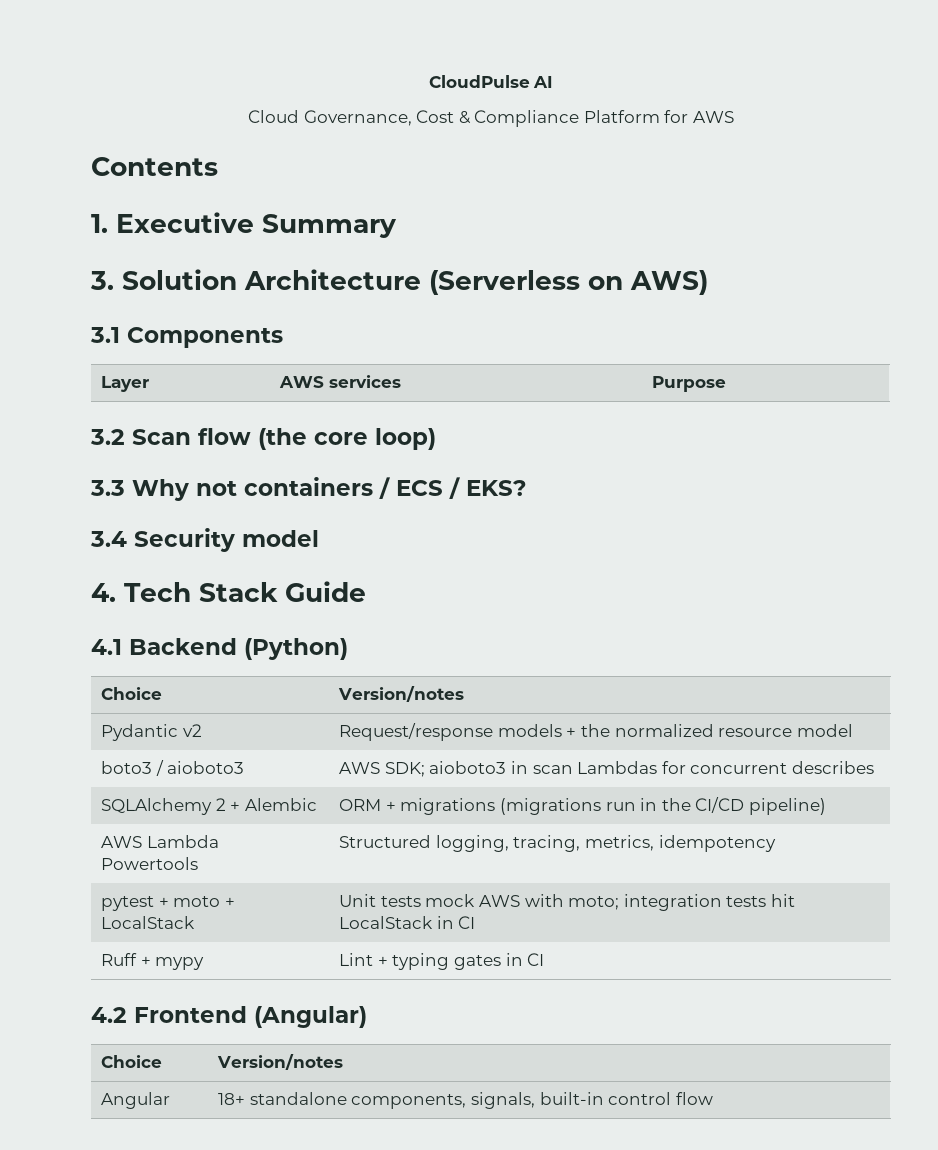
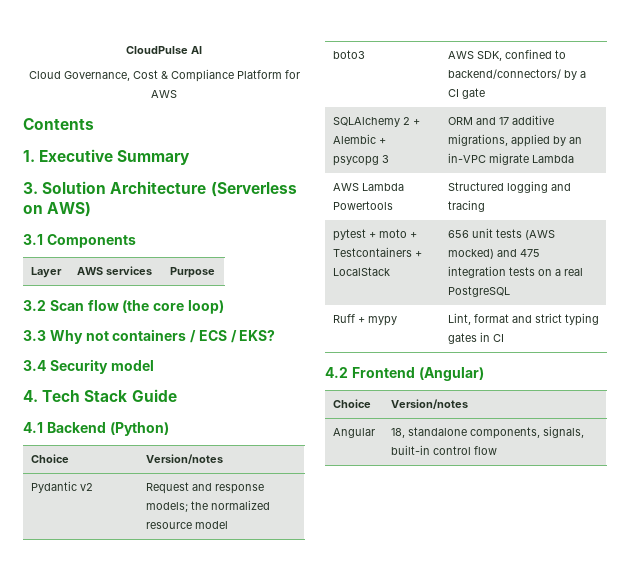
[339,723,577,741] Request/response models + -> [145,482,264,494] [145,502,188,512] Request and response models;
[155,760,245,776] [339,761,874,777] [101,798,317,815] [339,797,826,815] / aioboto3 | AWS SDK; aioboto3 in scan Lambdas for concurrent describes // SQLAlchemy 2 + Alembic | ORM + migrations (migrations run in the CI/CD pipeline) -> [447,49,566,61] [447,69,586,80] [447,88,485,99] [332,117,420,127] [332,134,386,144] [332,155,389,166] [447,115,554,125] [447,134,582,147] [447,153,574,165] | AWS SDK, confined to backend/connectors/ by a CI gate // SQLAlchemy 2 + Alembic + psycopg 3 | ORM and 17 additive migrations, applied by an in-VPC migrate Lambda
[435,835,776,852] logging, tracing, metrics, idempotency -> [506,181,571,193] [447,200,485,212] logging and tracing
(235, 902) none -> [332,247,422,257] Testcontainers +
[339,894,795,911] [339,916,476,929] Unit tests mock AWS with moto; integration tests hit LocalStack in CI -> [447,228,555,240] [447,249,540,259] [447,266,583,278] [447,286,510,297] 656 unit tests (AWS mocked) and 475 integration tests on a real PostgreSQL
[339,953,388,966] Lint + -> [447,313,562,325] Lint, format and strict
[218,1093,246,1105] 18+ -> [390,428,405,438] 18,

